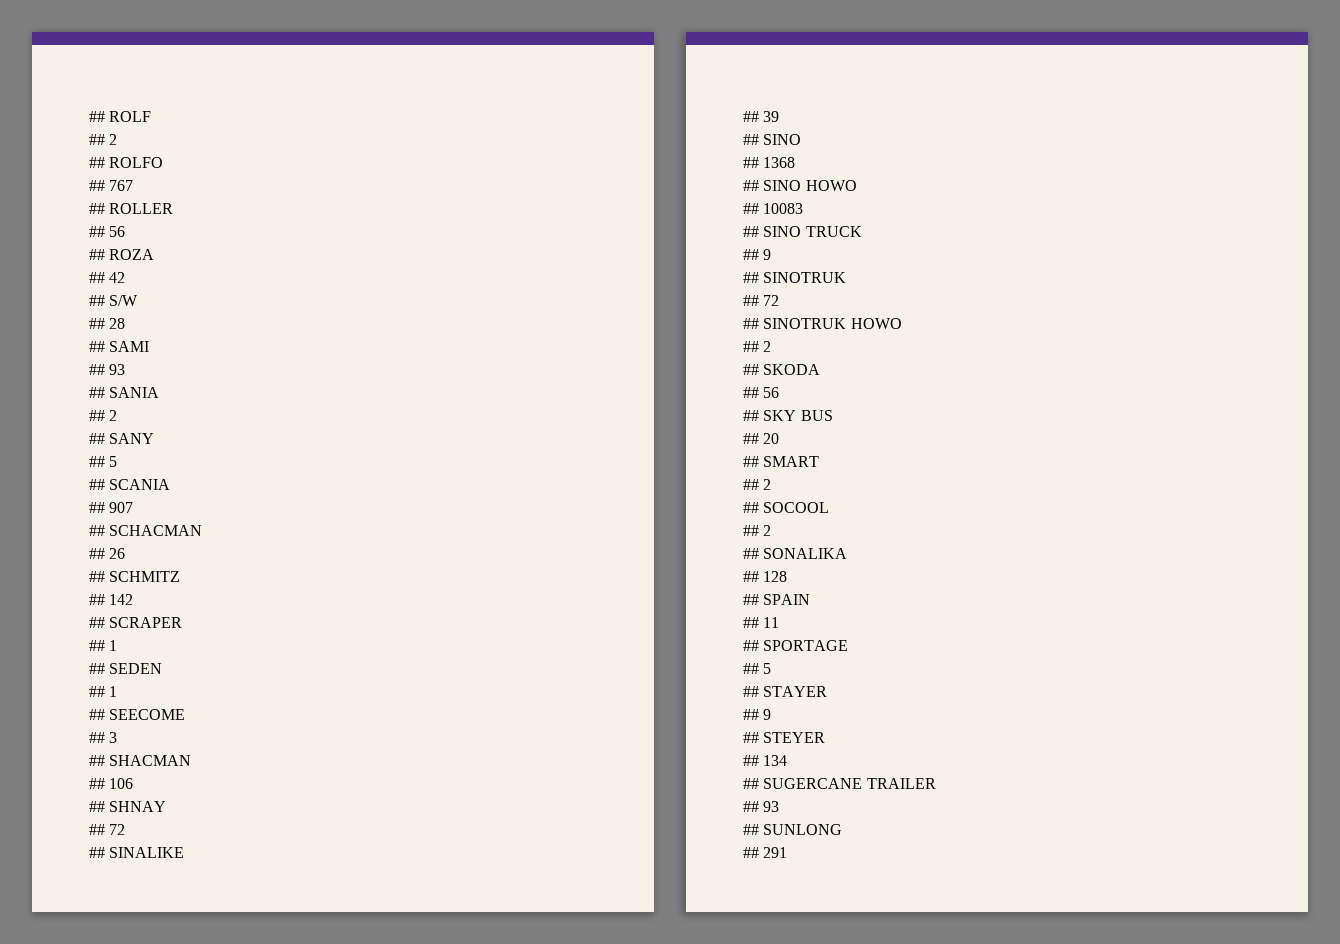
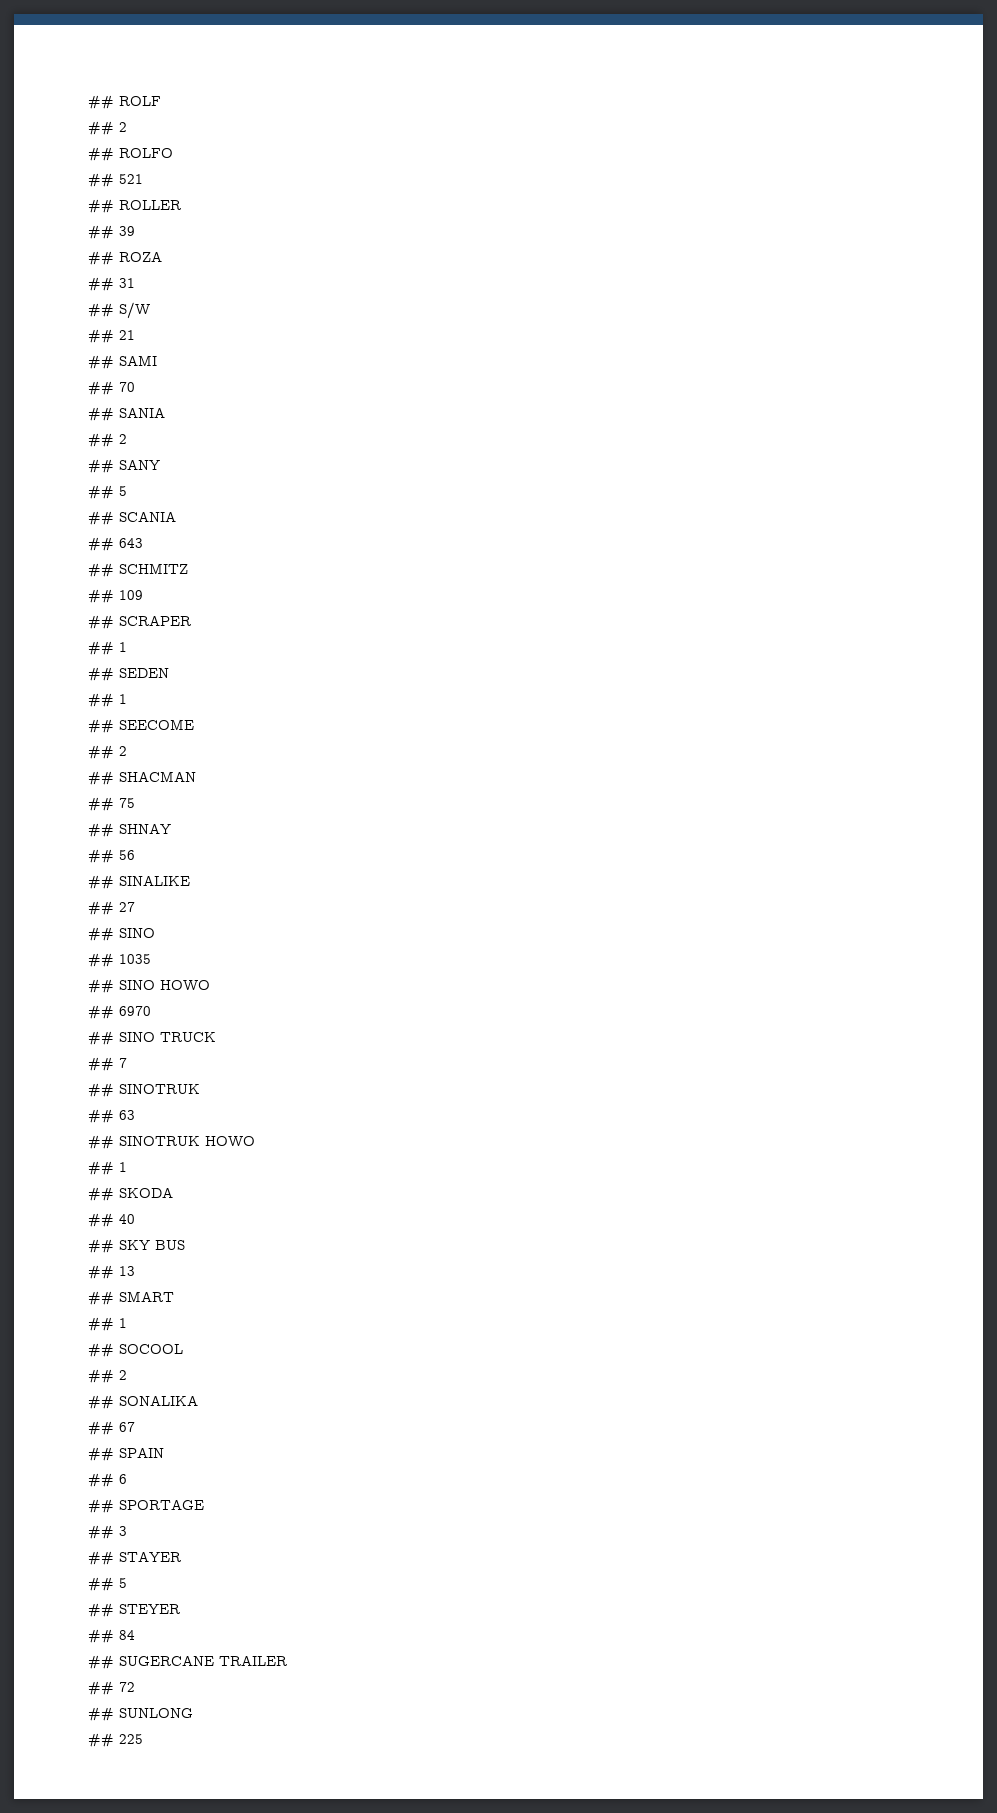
[109,180,134,191] 767 -> [119,174,143,184] 521
[109,226,126,237] 56 -> [119,226,135,236] 39
[109,272,126,283] 42 -> [119,278,135,288] 31
[109,318,126,329] 28 -> [119,330,135,340] 21
[109,364,126,375] 93 -> [119,382,135,392] 70
[109,502,134,513] [89,525,203,536] [89,548,126,559] 907 // ## SCHACMAN // ## 26 -> [119,538,143,548] 643
[109,594,134,605] 142 -> [119,590,143,600] 109
[109,732,118,743] 3 -> [119,746,127,756] 2
[109,778,134,789] 106 -> [119,798,135,808] 75
[109,824,126,835] 72 -> [119,850,135,860] 56
[763,111,780,122] 39 -> [119,902,135,912] 27
[763,157,796,168] 1368 -> [119,954,151,964] 1035
[763,203,804,214] 10083 -> [119,1006,151,1016] 6970
[763,249,772,260] 9 -> [119,1058,127,1068] 7
[763,295,780,306] 72 -> [119,1110,135,1120] 63
[763,341,772,352] 2 -> [119,1162,127,1172] 1
[763,387,780,398] 56 -> [119,1214,135,1224] 40
[763,433,780,444] 20 -> [119,1266,135,1276] 13
[763,479,772,490] 2 -> [119,1318,127,1328] 1
[763,571,788,582] 128 -> [119,1422,135,1432] 67
[763,617,780,628] 11 -> [119,1474,127,1484] 6
[763,663,772,674] 5 -> [119,1526,127,1536] 3
[763,709,772,720] 9 -> [119,1578,127,1588] 5
[763,755,788,766] 134 -> [119,1630,135,1640] 84
[763,801,780,812] 93 -> [119,1682,135,1692] 72
[763,847,788,858] 291 -> [119,1734,143,1744] 225

